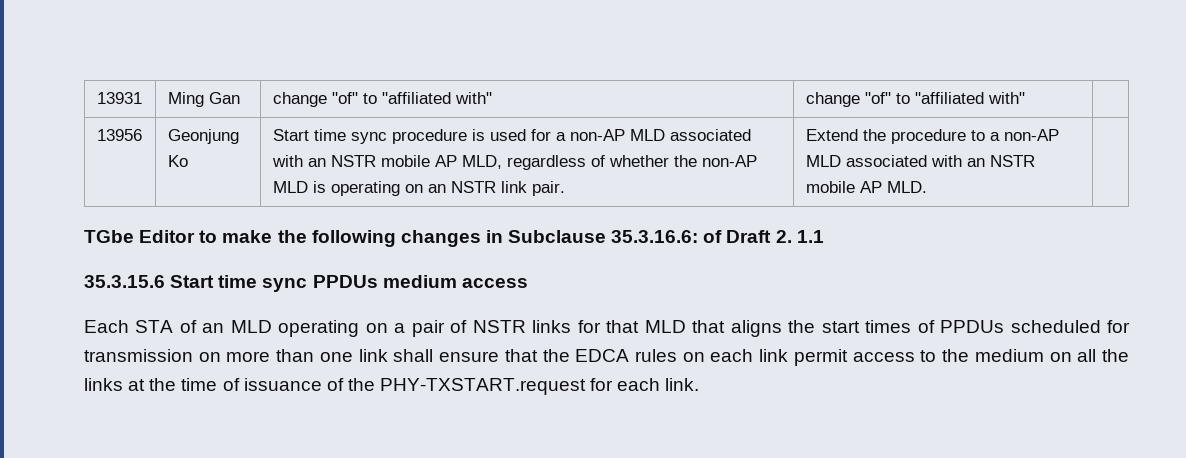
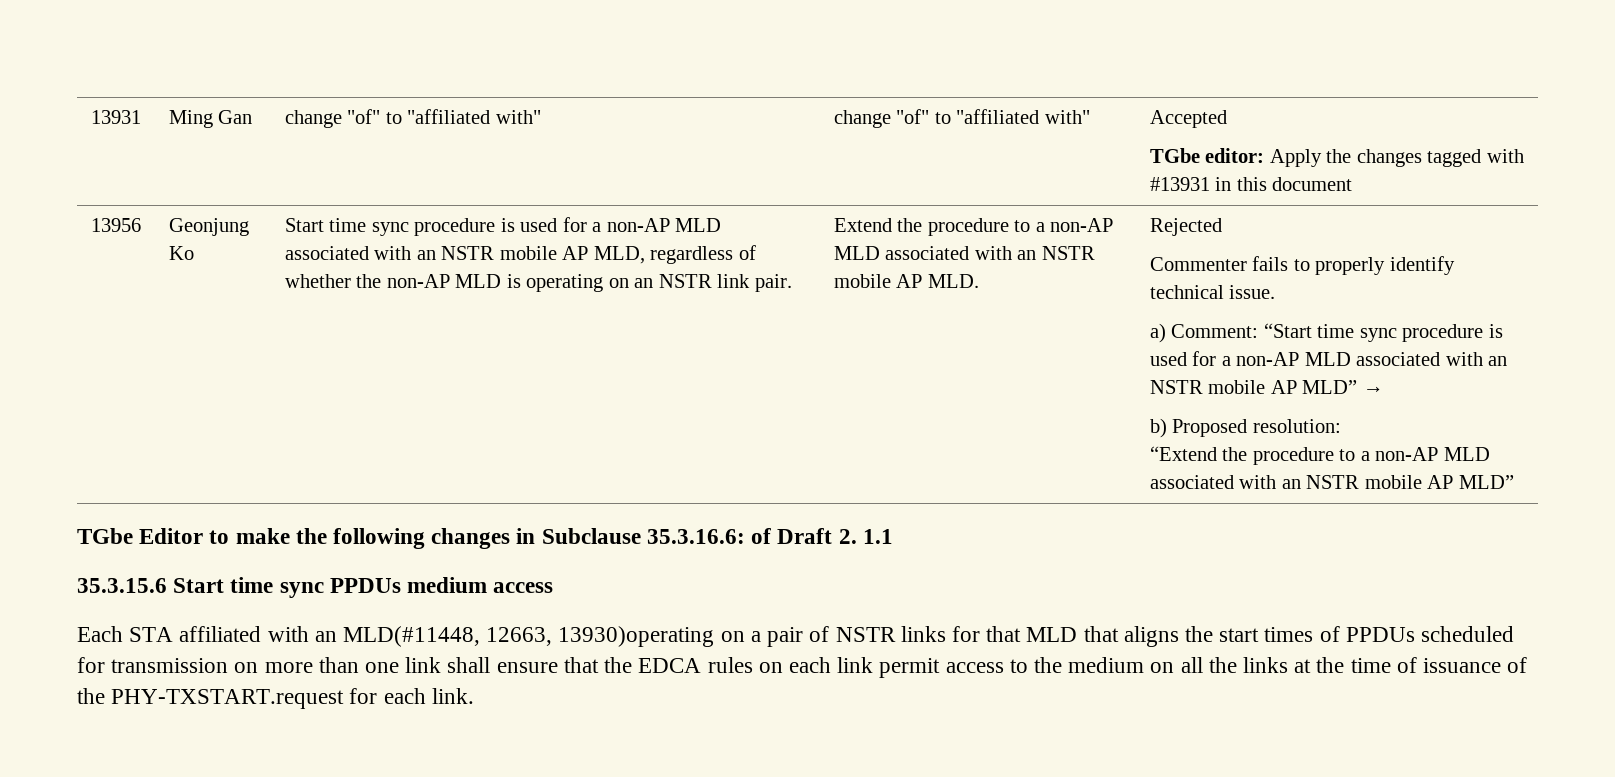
(1025, 98) none -> [1149,110,1227,128] [1149,148,1524,167] [1149,177,1353,191] Accepted // TGbe editor: Apply the changes tagged with #13931 in this document
(927, 187) none -> [1149,218,1222,236] [1149,256,1455,275] [1149,285,1276,299] [1149,323,1503,343] [1149,351,1508,366] [1149,380,1384,394] [1149,418,1341,438] [1149,446,1490,465] [1149,475,1514,489] Rejected // Commenter fails to properly identify technical issue. // a) Comment: “Start time sync procedure is used for a non-AP MLD associated with an NSTR mobile AP MLD” → // b) Proposed resolution: // “Extend the procedure to a non-AP MLD associated with an NSTR mobile AP MLD”
[179,320,360,337] of an MLD operating -> [179,626,715,647] affiliated with an MLD(#11448, 12663, 13930)operating

